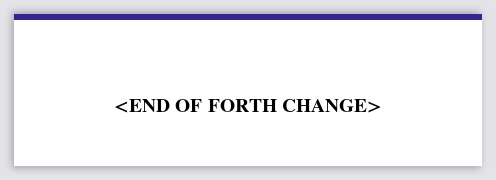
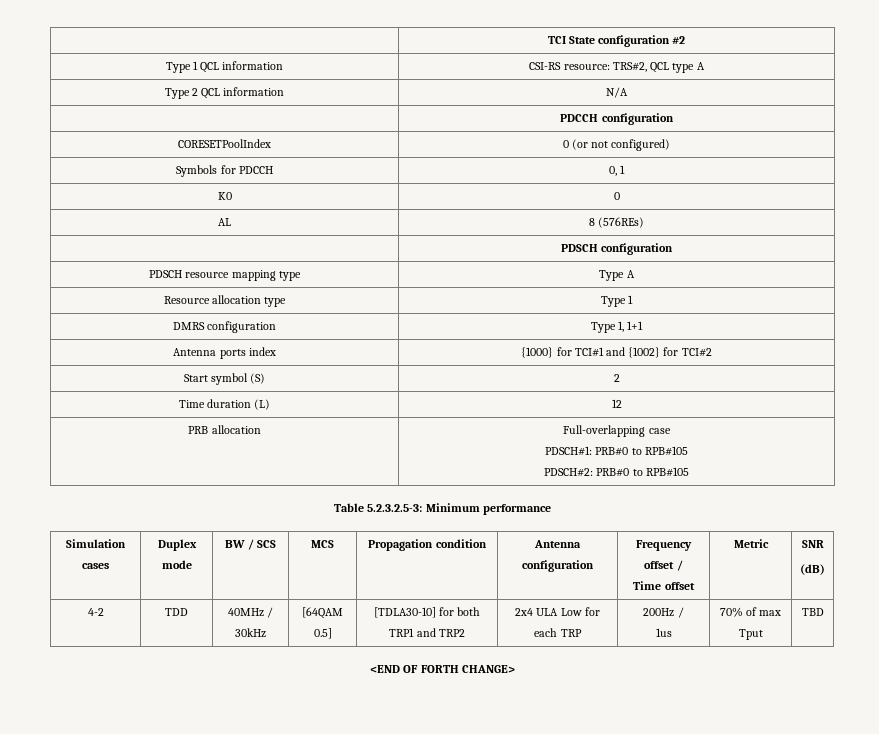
(114, 106) none -> [547,35,686,47] [165,61,284,73] [529,62,705,73] [164,87,285,99] [606,87,628,98] [560,113,674,125] [178,139,271,148] [562,139,671,151] [176,165,273,177] [608,165,626,176] [217,192,232,200] [613,192,620,200] [218,218,231,226] [588,217,645,228] [560,243,674,255] [149,270,301,281] [599,270,635,281] [163,295,287,307] [600,295,634,307] [172,321,277,333] [590,321,644,333] [173,347,276,359] [521,347,712,358] [183,373,266,385] [613,374,620,382] [178,399,271,410] [611,399,622,408] [188,425,261,434] [563,425,671,437] [545,446,688,456] [544,467,689,477] [334,503,551,515] [66,539,126,548] [82,563,109,569] [157,539,197,551] [161,560,192,569] [224,539,277,550] [311,540,334,548] [368,539,487,551] [534,540,581,548] [522,560,594,572] [636,540,692,551] [644,560,683,571] [633,581,695,590] [733,539,769,548] [801,540,824,548] [800,564,825,575] [87,608,104,616] [165,608,188,616] [227,607,274,618] [235,628,266,638] [302,607,343,619] [313,628,332,639] [373,607,481,618] [389,628,465,637] [515,607,600,616] [534,628,582,637] [643,607,684,618] [655,628,672,637] [719,607,782,617] [738,629,763,640] [801,608,824,616] | TCI State configuration #2 // Type 1 QCL information | CSI-RS resource: TRS#2, QCL type A // Type 2 QCL information | N/A // | PDCCH configuration // CORESETPoolIndex | 0 (or not configured) // Symbols for PDCCH | 0, 1 // K0 | 0 // AL | 8 (576REs) // | PDSCH configuration // PDSCH resource mapping type | Type A // Resource allocation type | Type 1 // DMRS configuration | Type 1, 1+1 // Antenna ports index | {1000} for TCI#1 and {1002} for TCI#2 // Start symbol (S) | 2 // Time duration (L) | 12 // PRB allocation | Full-overlapping case // PDSCH#1: PRB#0 to RPB#105 // PDSCH#2: PRB#0 to RPB#105 // Table 5.2.3.2.5-3: Minimum performance // Simulation cases | Duplex mode | BW / SCS | MCS | Propagation condition | Antenna configuration | Frequency offset / // Time offset | Metric | SNR // (dB) // 4-2 | TDD | 40MHz / 30kHz | [64QAM 0.5] | [TDLA30-10] for both TRP1 and TRP2 | 2x4 ULA Low for each TRP | 200Hz / // 1us | 70% of max Tput | TBD //

